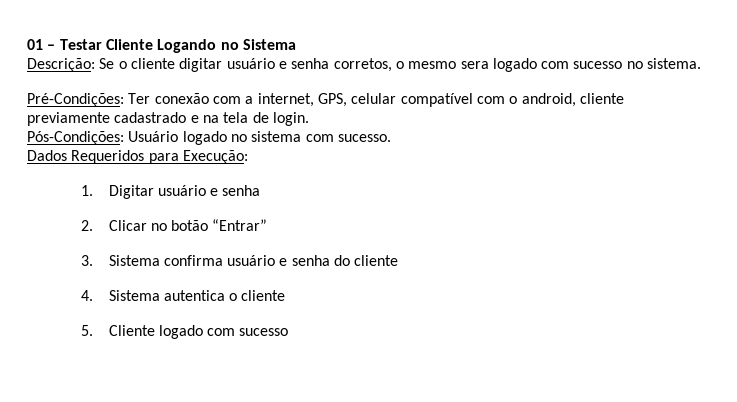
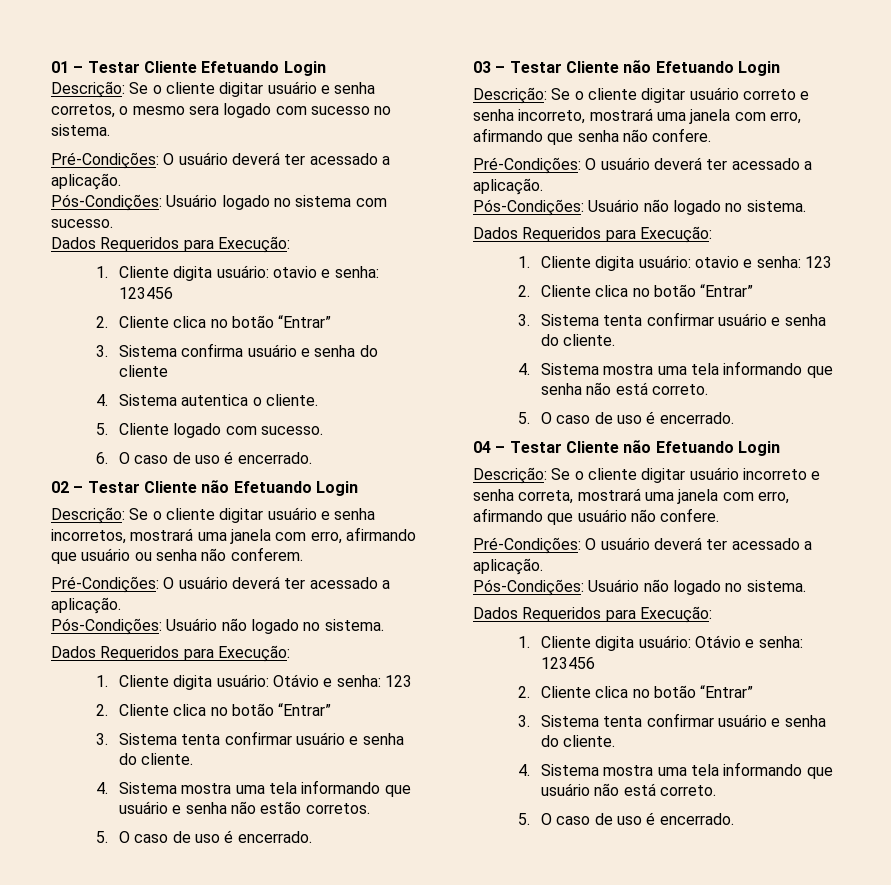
[157,39,296,53] Logando no Sistema -> [201,61,326,76] Efetuando Login
[128,93,624,107] [27,112,309,126] Ter conexão com a internet, GPS, celular compatível com o android, cliente previamente cadastrado e na tela de login. -> [163,152,390,165] [51,173,121,190] O usuário deverá ter acessado a aplicação.
[108,185,261,199] [81,220,147,231] Digitar usuário e senha // 2. Clicar -> [119,265,379,281] [119,287,174,299] [96,316,207,328] Cliente digita usuário: otavio e senha: 123456 // 2. Cliente clica
[241,290,286,301] cliente -> [266,394,319,406] cliente.
[239,328,289,336] sucesso -> [261,426,324,435] [96,451,312,464] [51,480,358,496] [51,507,376,524] [51,527,416,544] [51,547,303,564] [51,576,390,593] [51,597,121,614] [51,618,384,635] [51,645,290,662] [96,674,413,690] [96,703,332,716] [96,731,404,745] [119,753,194,765] [96,780,411,797] [119,801,370,814] [96,830,312,843] [473,60,780,76] [473,87,810,104] [473,108,801,124] [473,128,712,145] [473,157,812,174] [473,178,543,195] [473,199,806,216] [473,226,712,243] [518,255,833,271] [518,284,754,297] [518,312,826,326] [541,334,616,346] [518,361,833,378] [541,382,709,395] [518,411,734,424] [473,440,780,456] [473,467,821,484] [473,488,789,504] [473,508,720,525] [473,537,812,554] [473,558,543,575] [473,579,806,596] [473,606,712,623] [518,635,803,651] [541,657,596,669] [518,685,754,698] [518,713,826,727] [541,735,616,747] [518,762,833,779] [541,783,717,796] [518,812,734,825] sucesso. // 6. O caso de uso é encerrado. // 02 – Testar Cliente não Efetuando Login // Descrição: Se o cliente digitar usuário e senha incorretos, mostrará uma janela com erro, afirmando que usuário ou senha não conferem. // Pré-Condições: O usuário deverá ter acessado a aplicação. // Pós-Condições: Usuário não logado no sistema. // Dados Requeridos para Execução: // 1. Cliente digita usuário: Otávio e senha: 123 // 2. Cliente clica no botão “Entrar” // 3. Sistema tenta confirmar usuário e senha do cliente. // 4. Sistema mostra uma tela informando que usuário e senha não estão corretos. // 5. O caso de uso é encerrado. // 03 – Testar Cliente não Efetuando Login // Descrição: Se o cliente digitar usuário correto e senha incorreto, mostrará uma janela com erro, afirmando que senha não confere. // Pré-Condições: O usuário deverá ter acessado a aplicação. // Pós-Condições: Usuário não logado no sistema. // Dados Requeridos para Execução: // 1. Cliente digita usuário: otavio e senha: 123 // 2. Cliente clica no botão “Entrar” // 3. Sistema tenta confirmar usuário e senha do cliente. // 4. Sistema mostra uma tela informando que senha não está correto. // 5. O caso de uso é encerrado. // 04 – Testar Cliente não Efetuando Login // Descrição: Se o cliente digitar usuário incorreto e senha correta, mostrará uma janela com erro, afirmando que usuário não confere. // Pré-Condições: O usuário deverá ter acessado a aplicação. // Pós-Condições: Usuário não logado no sistema. // Dados Requeridos para Execução: // 1. Cliente digita usuário: Otávio e senha: 123456 // 2. Cliente clica no botão “Entrar” // 3. Sistema tenta confirmar usuário e senha do cliente. // 4. Sistema mostra uma tela informando que usuário não está correto. // 5. O caso de uso é encerrado.

